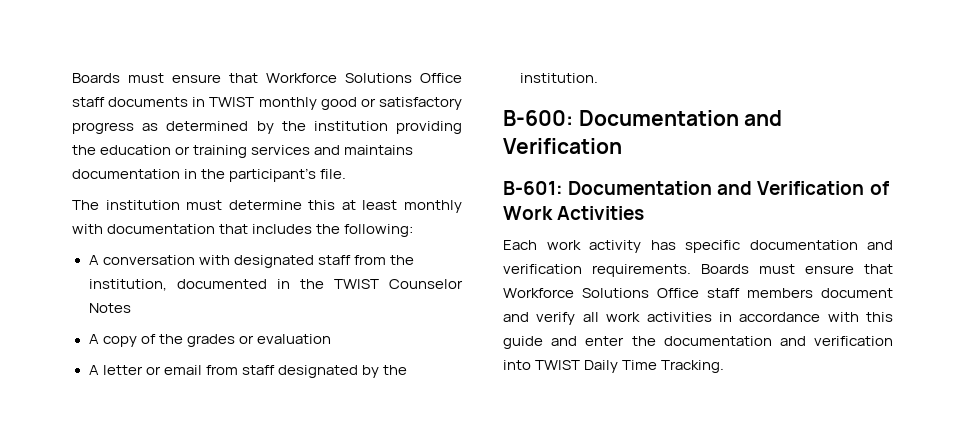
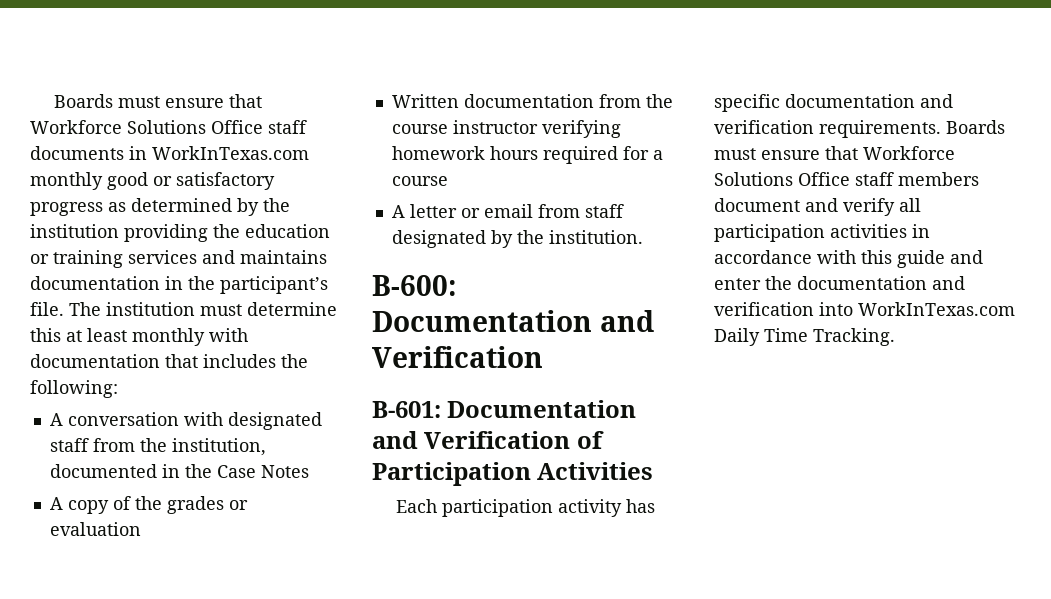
[209,97,255,107] TWIST -> [152,146,309,160] WorkInTexas.com
(347, 174) // -> (64, 309) none
[333,279,463,289] TWIST Counselor -> [216,465,256,478] Case
(331, 339) none -> [391,94,673,108] [391,120,621,138] [391,146,663,164] [391,176,448,186] // Written documentation from the course instructor verifying homework hours required for a course
[503,206,553,220] Work -> [372,462,531,486] Participation
[546,240,581,250] work -> [441,499,553,517] participation
[606,312,641,322] work -> [714,224,825,242] participation
[535,360,581,370] TWIST -> [858,302,1015,316] WorkInTexas.com

